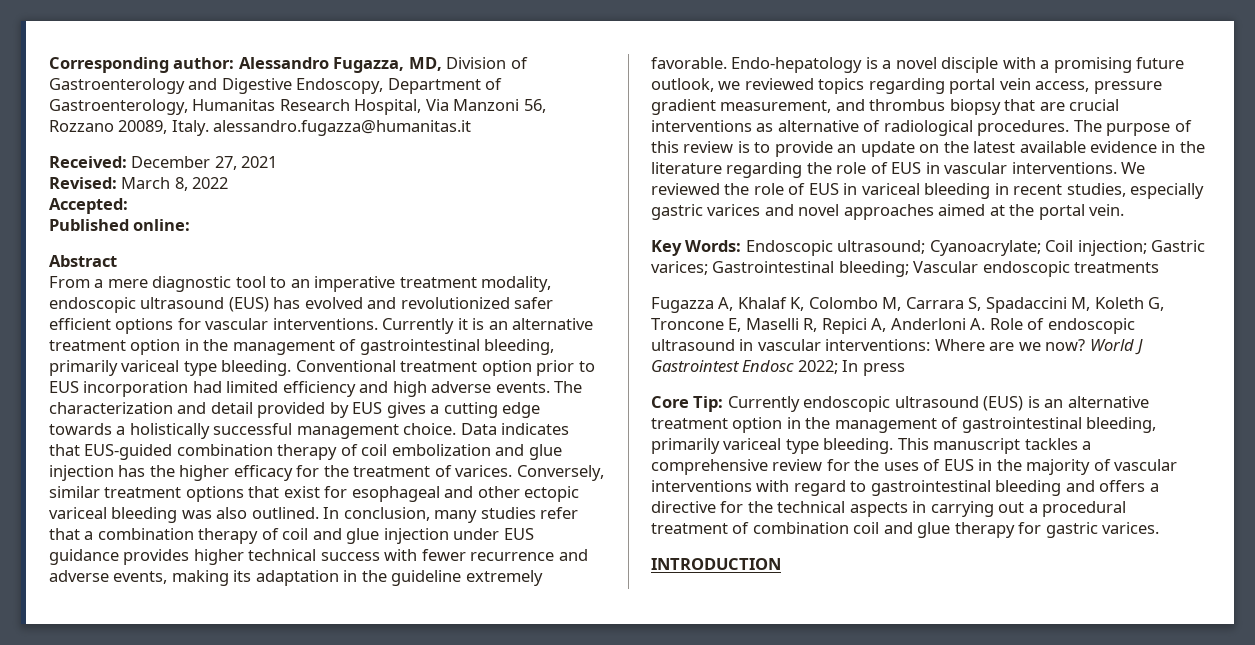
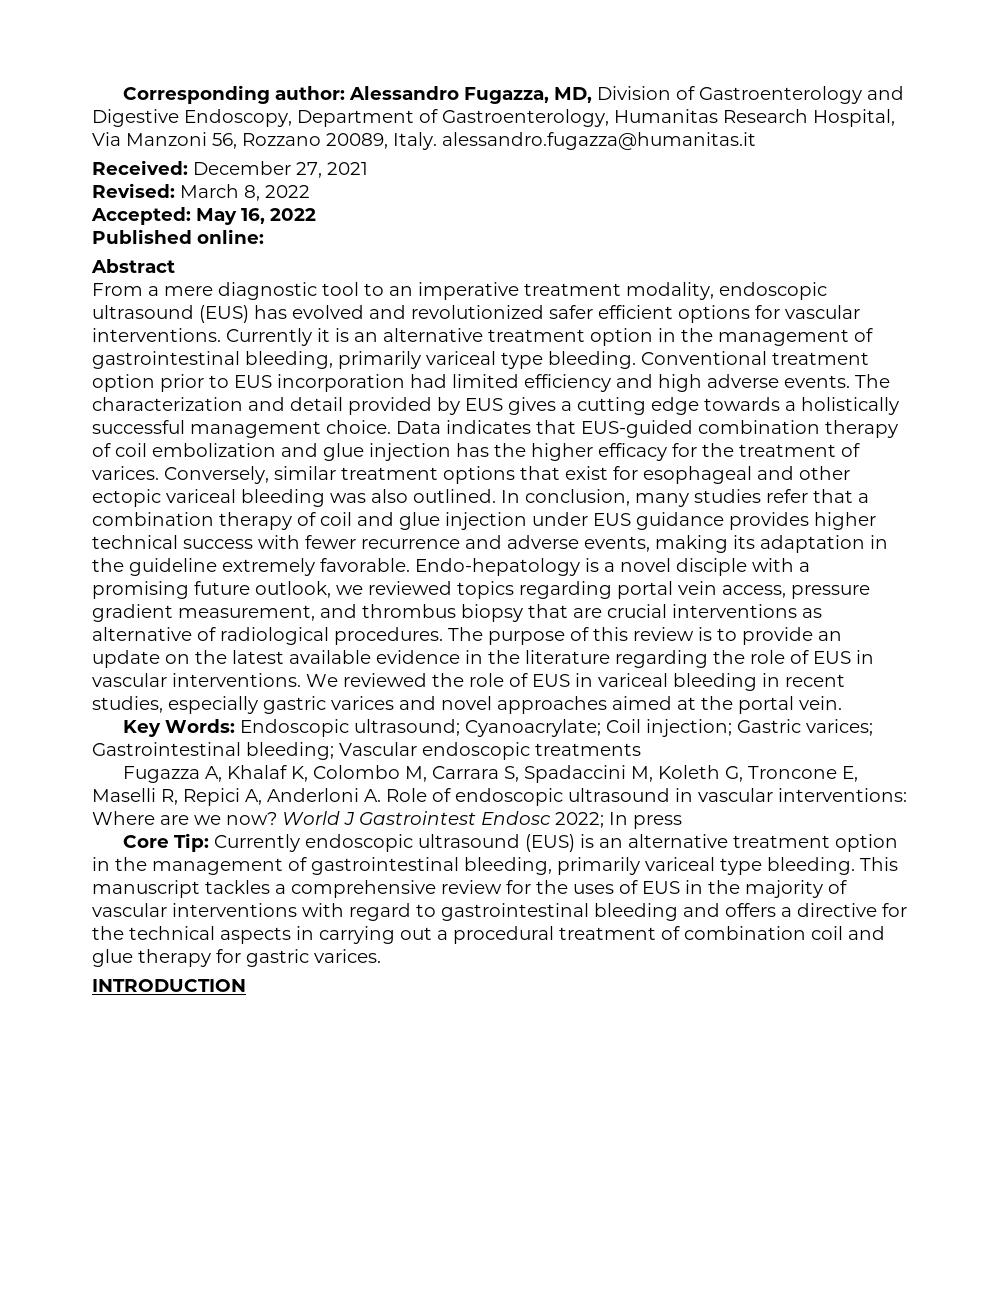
(128, 206) none -> [196,208,316,225] May 16, 2022

